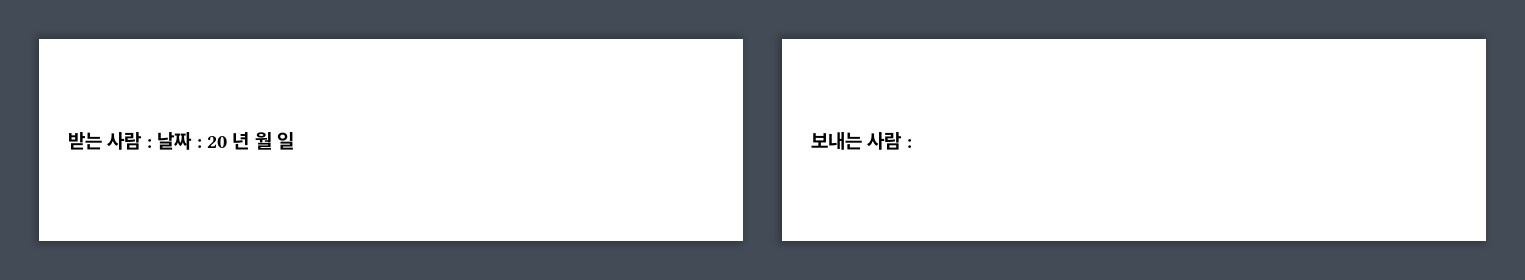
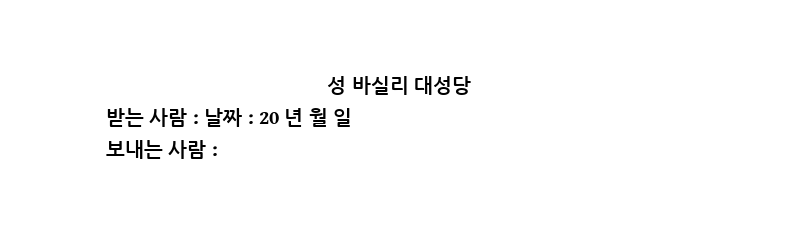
(68, 141) none -> [327,76,471,95] 성 바실리 대성당 //

